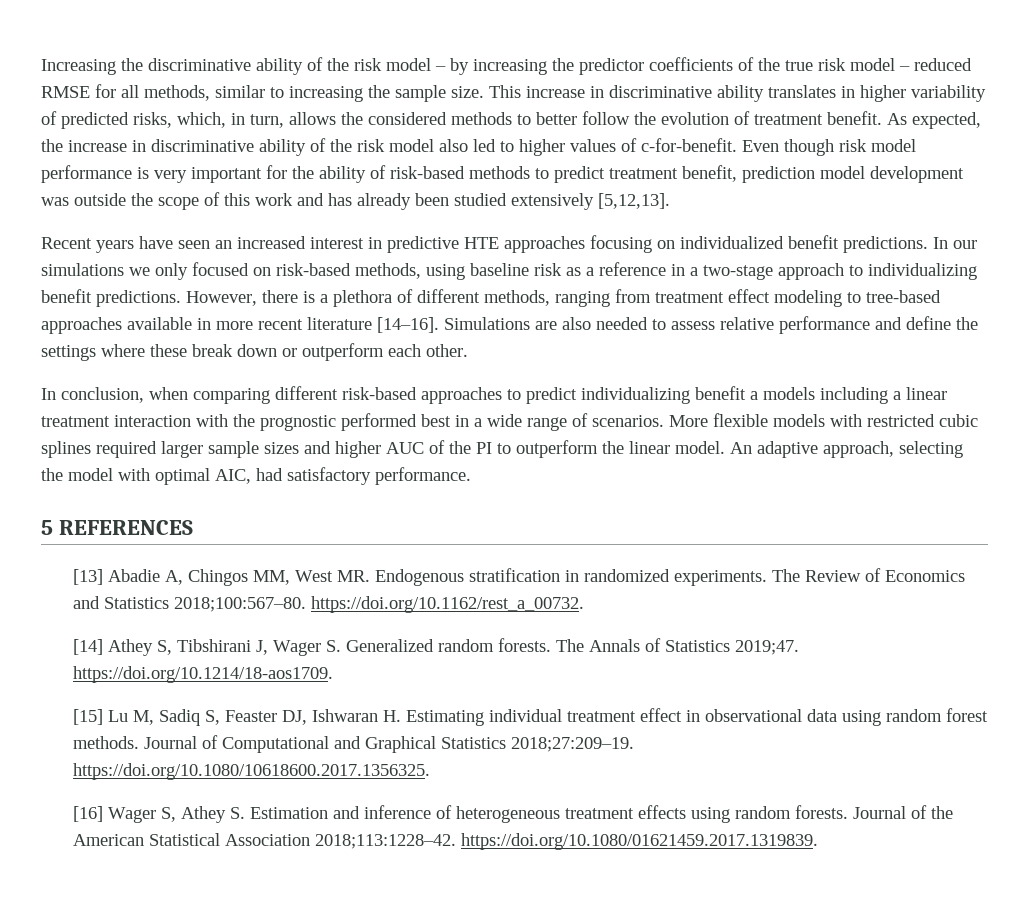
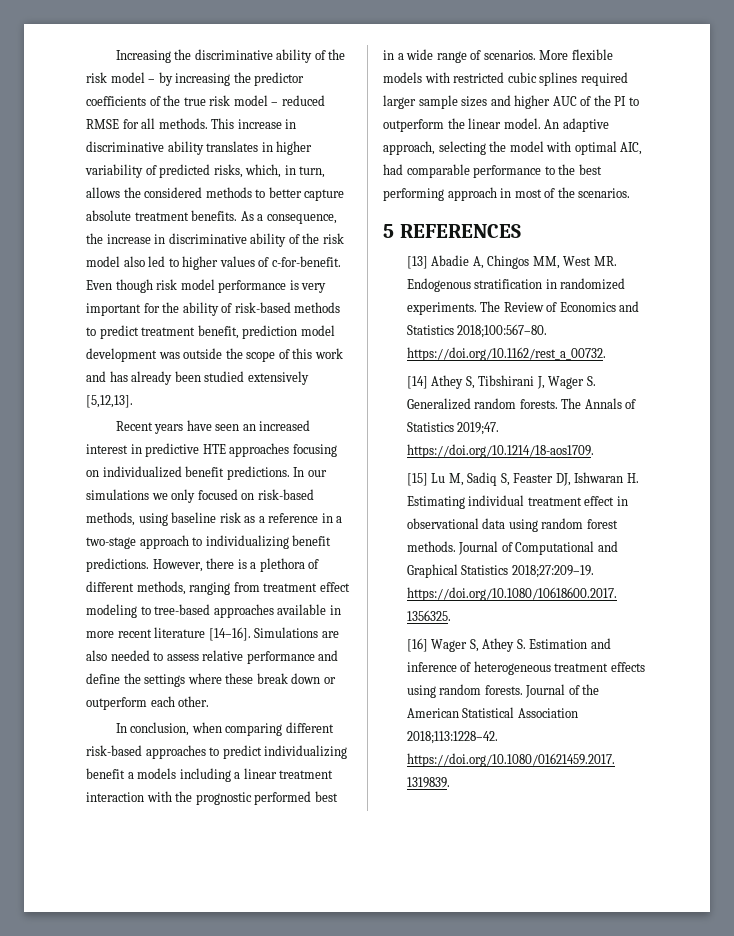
[144,85,484,102] methods, similar to increasing the sample size. -> [158,118,208,129] methods.
[582,111,981,129] follow the evolution of treatment benefit. As expected, -> [304,189,345,201] [86,210,337,224] capture absolute treatment benefits. As a consequence,
[287,467,471,485] satisfactory performance. -> [406,164,602,178] [383,187,631,201] comparable performance to the best performing approach in most of the scenarios.

